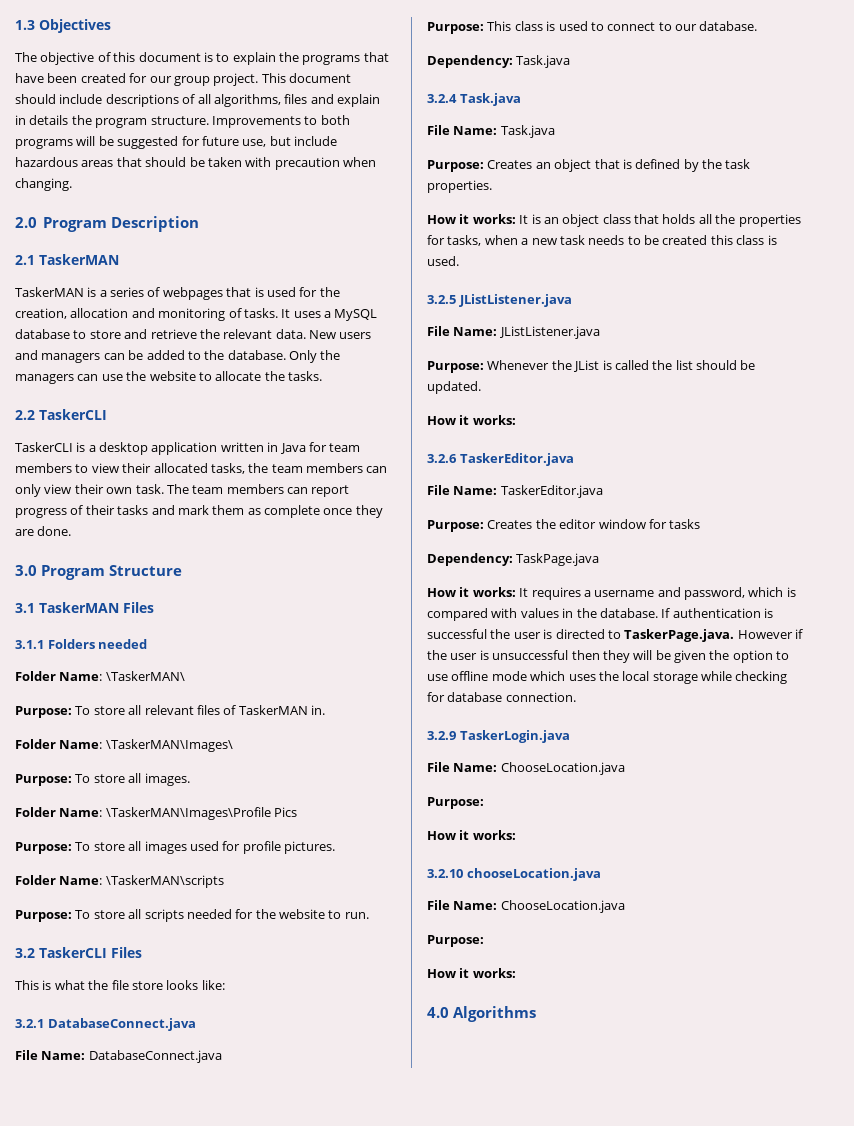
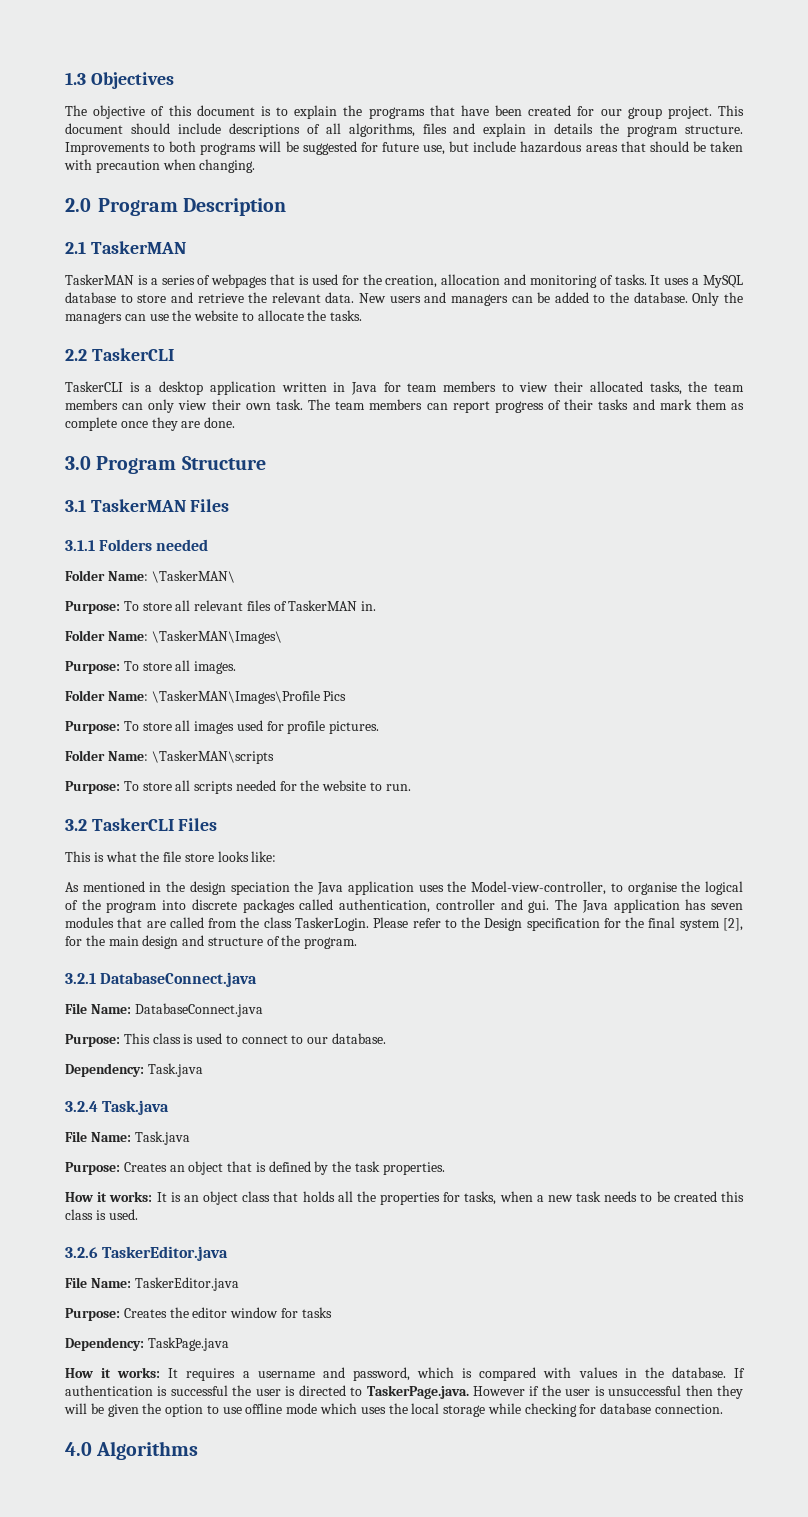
(225, 985) none -> [65,881,744,895] [65,899,744,913] [65,917,744,931] [65,935,358,949] // As mentioned in the design speciation the Java application uses the Model-view-controller, to organise the logical of the program into discrete packages called authentication, controller and gui. The Java application has seven modules that are called from the class TaskerLogin. Please refer to the Design specification for the final system [2], for the main design and structure of the program.
[427,294,572,307] [427,326,600,339] [427,360,756,373] [427,381,481,394] [427,415,516,425] // 3.2.5 JListListener.java // File Name: JListListener.java // Purpose: Whenever the JList is called the list should be updated. // How it works: -> (138, 1214) none
[427,730,570,743] [427,762,625,775] [427,797,484,809] [427,830,516,840] [427,868,601,881] [427,900,625,913] [427,935,484,947] [427,968,516,978] // 3.2.9 TaskerLogin.java // File Name: ChooseLocation.java // Purpose: // How it works: // 3.2.10 chooseLocation.java // File Name: ChooseLocation.java // Purpose: // How it works: -> (724, 1409) none

